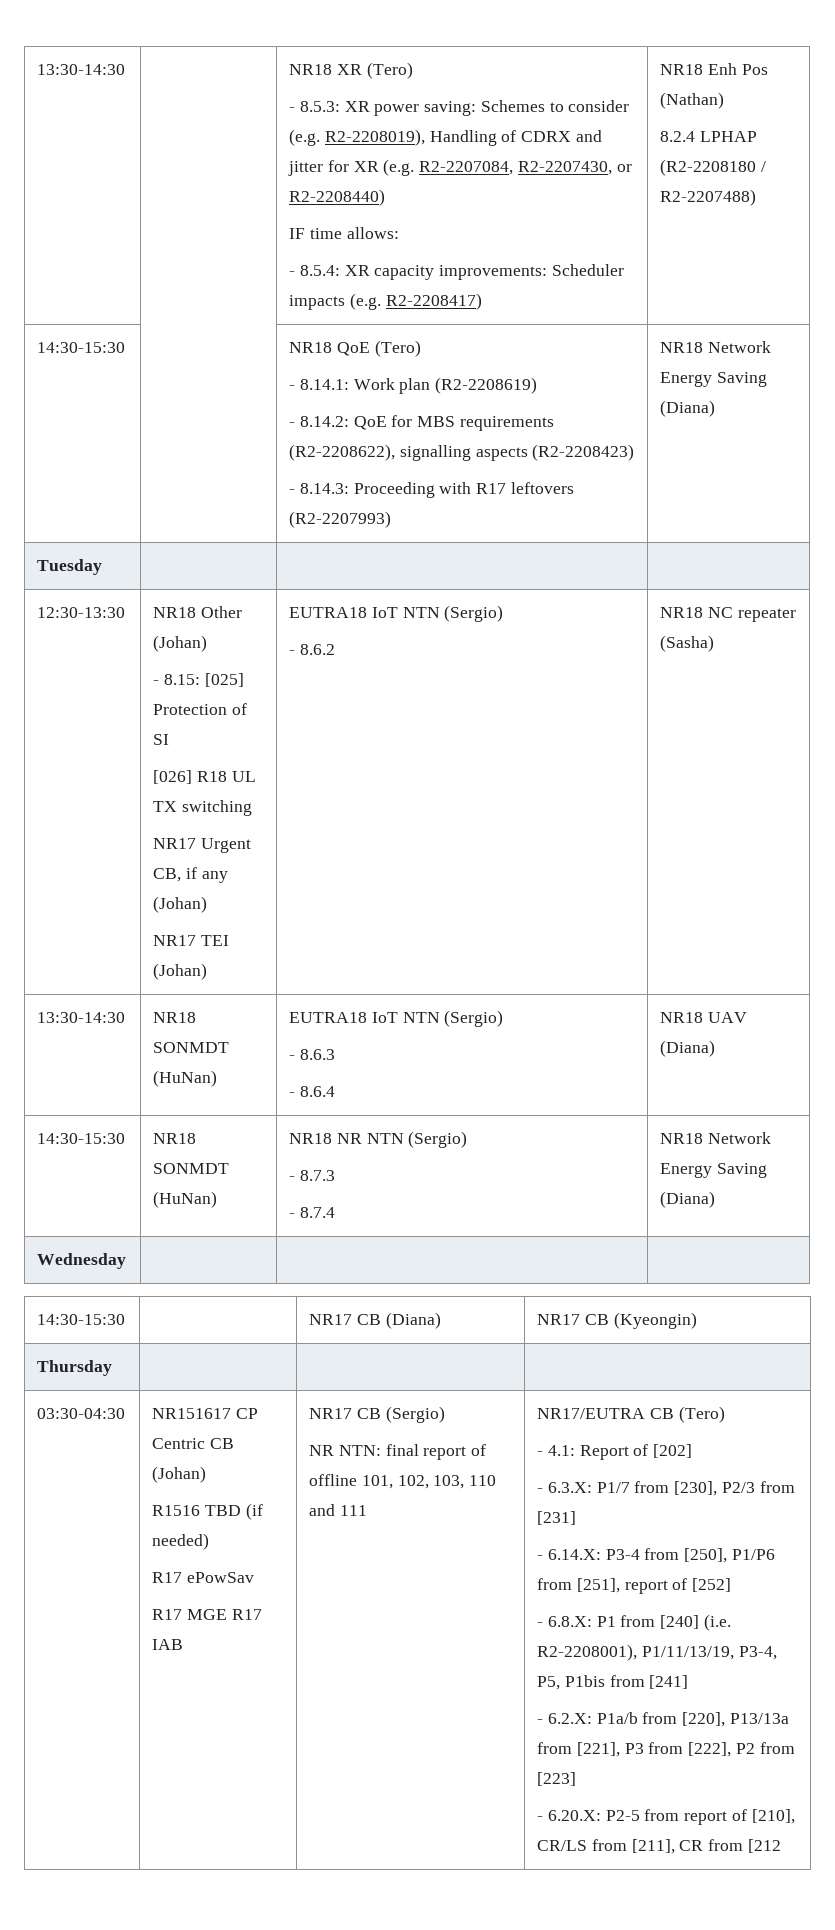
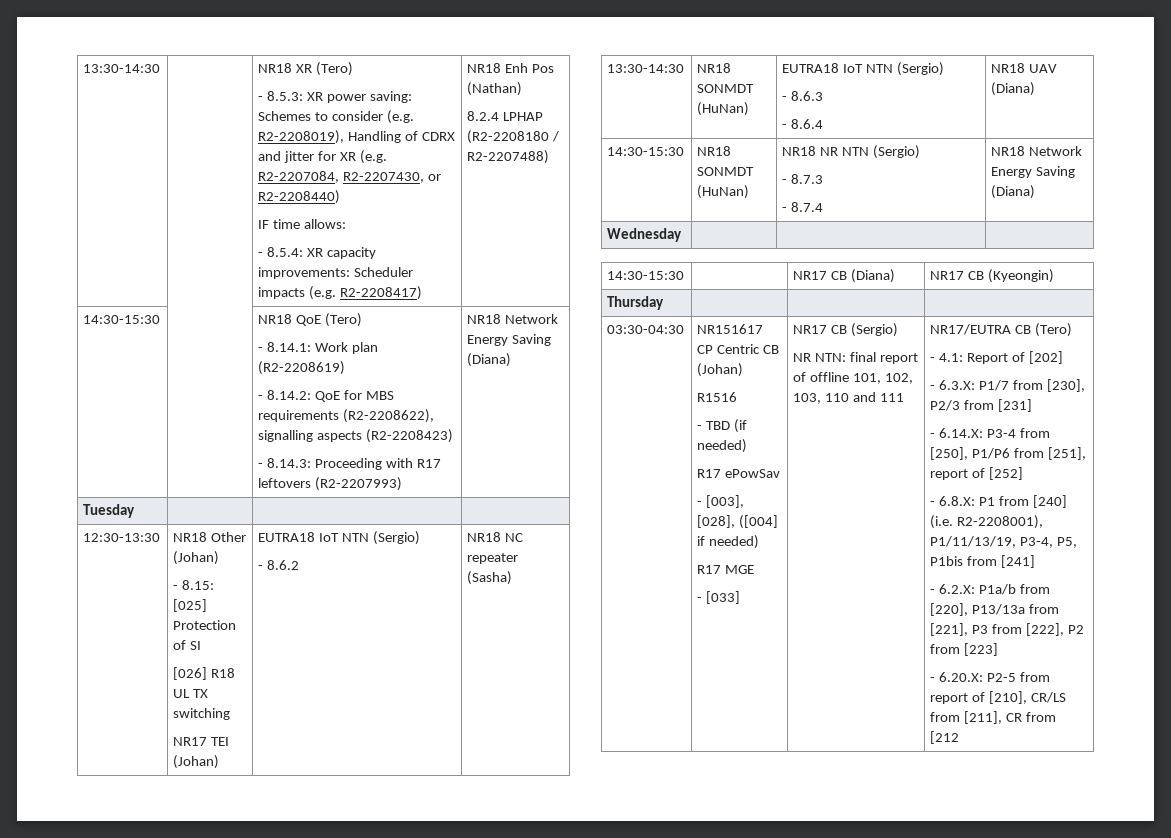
[153,838,252,853] [153,867,228,883] [153,896,208,913] // NR17 Urgent CB, if any (Johan) -> (231, 714) none
(201, 1510) none -> [697,425,703,430] // -
(255, 1577) none -> [697,495,745,508] [697,515,779,529] [697,535,760,549] // - [003], [028], ([004] if needed)
[231,1609,262,1620] [152,1639,184,1650] R17 IAB -> [697,591,741,604] // - [033]

